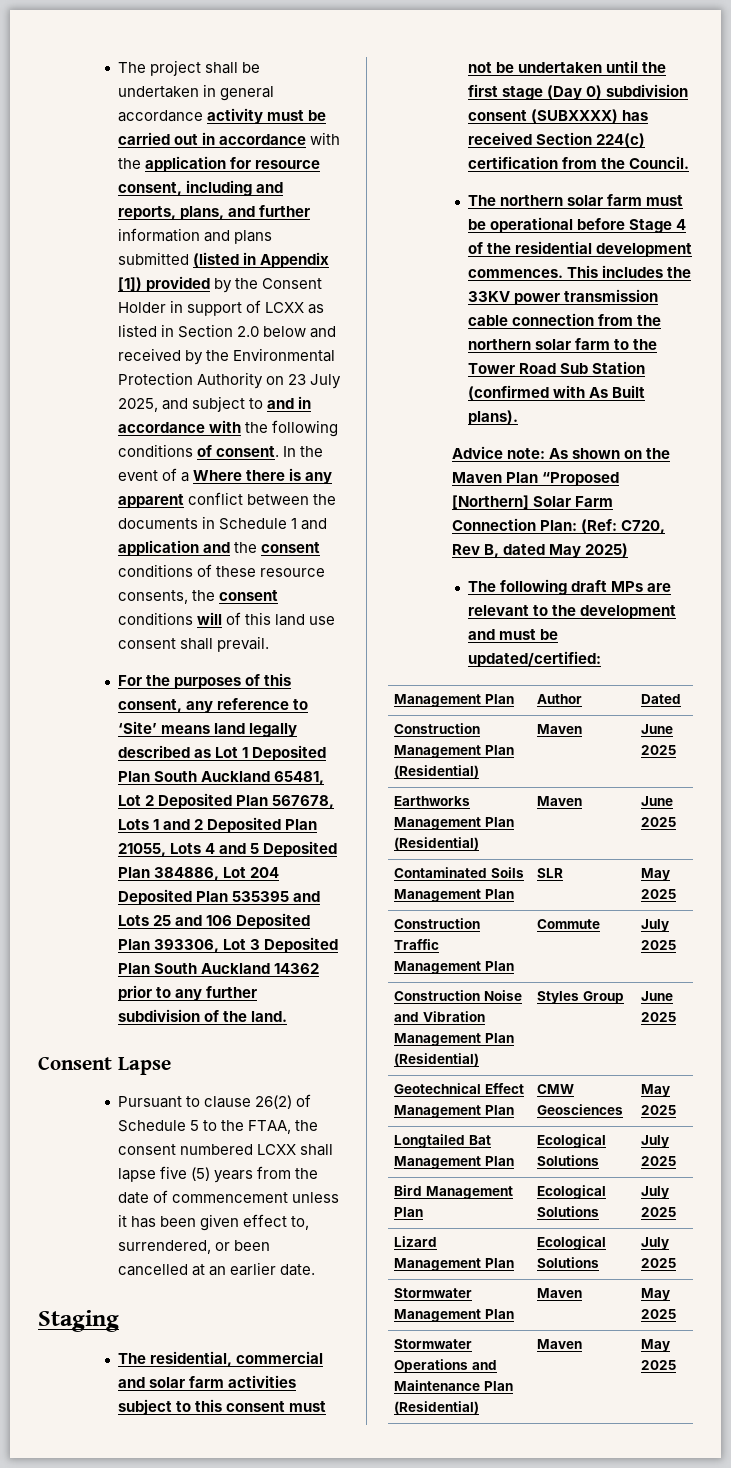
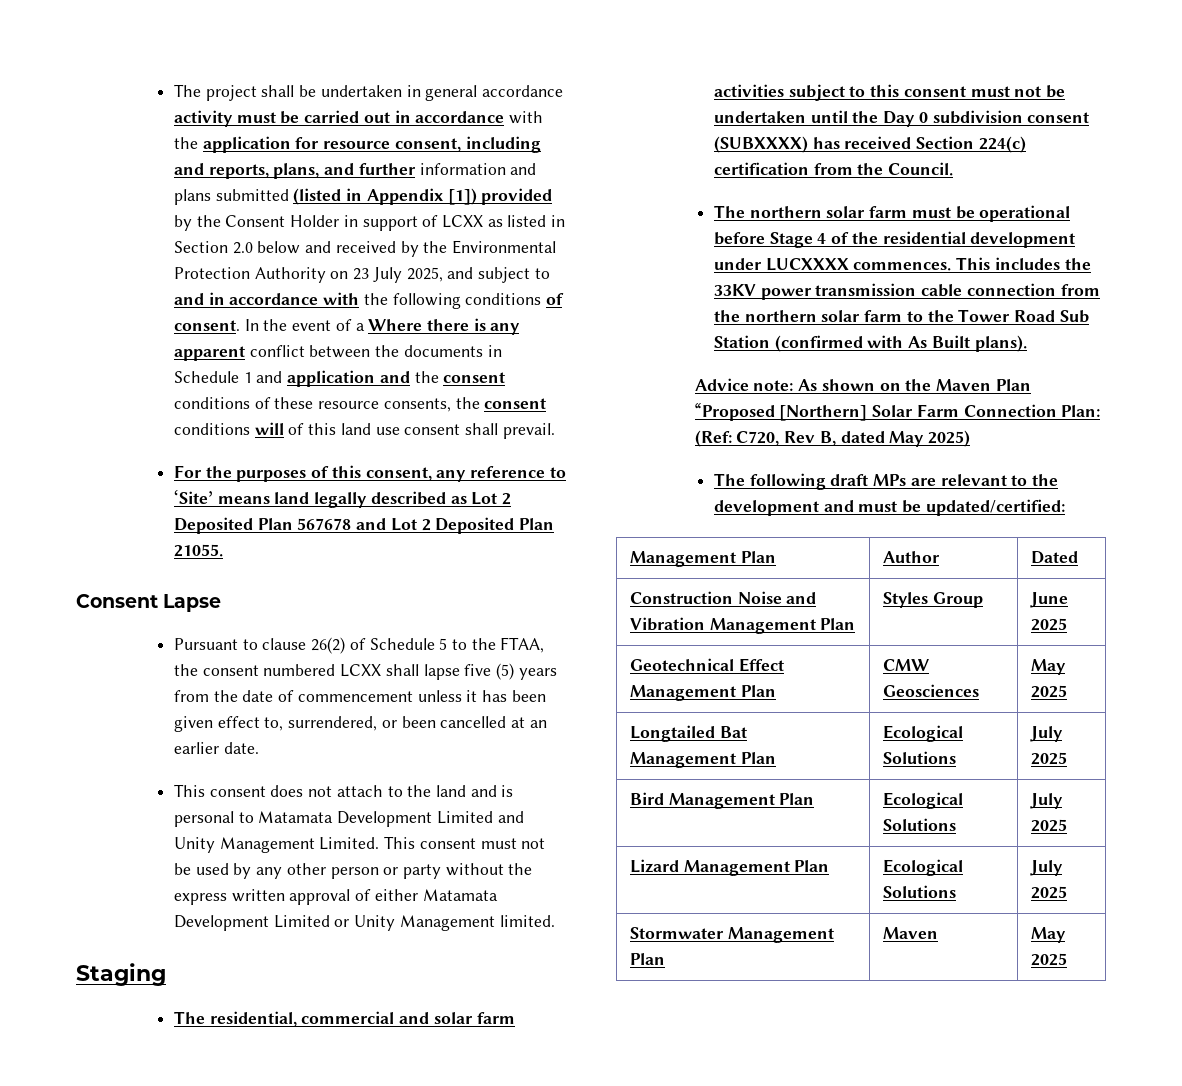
[242,745,327,761] [118,771,325,785] [118,793,335,809] [118,817,318,833] [118,841,338,857] [118,867,280,881] [118,889,321,905] [118,913,311,929] [118,937,339,953] [118,963,320,974] [118,985,258,1001] [118,1009,288,1022] 1 Deposited Plan South Auckland 65481, Lot 2 Deposited Plan 567678, Lots 1 and 2 Deposited Plan 21055, Lots 4 and 5 Deposited Plan 384886, Lot 204 Deposited Plan 535395 and Lots 25 and 106 Deposited Plan 393306, Lot 3 Deposited Plan South Auckland 14362 prior to any further subdivision of the land. -> [502,493,512,505] [173,517,555,534] [173,544,223,557] 2 Deposited Plan 567678 and Lot 2 Deposited Plan 21055.
(316, 1270) none -> [173,784,514,797] [173,811,524,827] [173,836,546,853] [173,863,533,879] [173,889,498,905] [173,915,555,931] // This consent does not attach to the land and is personal to Matamata Development Limited and Unity Management Limited. This consent must not be used by any other person or party without the express written approval of either Matamata Development Limited or Unity Management limited.
[468,84,603,100] first stage (Day 0) -> [883,111,928,127] Day 0
(693, 250) none -> [713,258,849,271] under LUCXXXX
[394,723,481,734] [394,745,515,758] [394,765,480,778] [537,724,583,734] [641,724,674,734] [641,745,677,755] [394,796,471,806] [394,817,515,830] [394,837,480,850] [537,796,583,806] [641,796,674,806] [641,817,677,827] [394,867,525,878] [394,889,515,902] [537,868,564,878] [641,868,671,881] [641,889,677,899] [394,918,481,929] [394,939,440,950] [394,961,515,974] [537,919,601,929] [641,919,670,932] [641,940,677,950] // Construction Management Plan (Residential) | Maven | June 2025 // Earthworks Management Plan (Residential) | Maven | June 2025 // Contaminated Soils Management Plan | SLR | May 2025 // Construction Traffic Management Plan | Commute | July 2025 -> (1078, 557) none
[394,1053,480,1066] (Residential) -> (856, 624) none
[394,1339,473,1349] [394,1359,498,1373] [394,1380,514,1391] [394,1401,480,1414] [537,1339,583,1349] [641,1339,671,1352] [641,1360,677,1370] // Stormwater Operations and Maintenance Plan (Residential) | Maven | May 2025 -> (1067, 959) none

